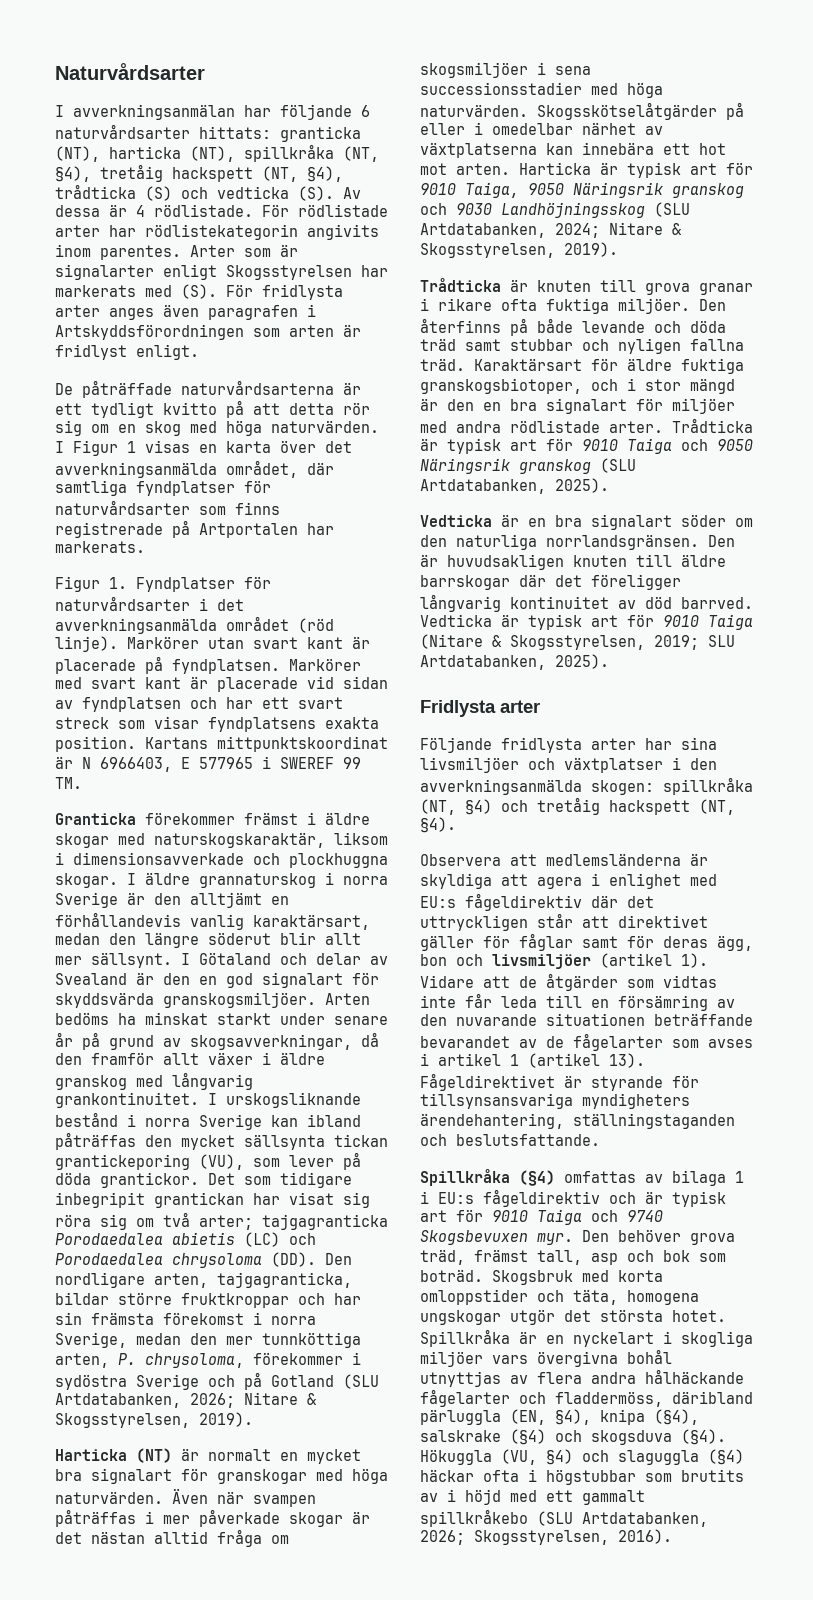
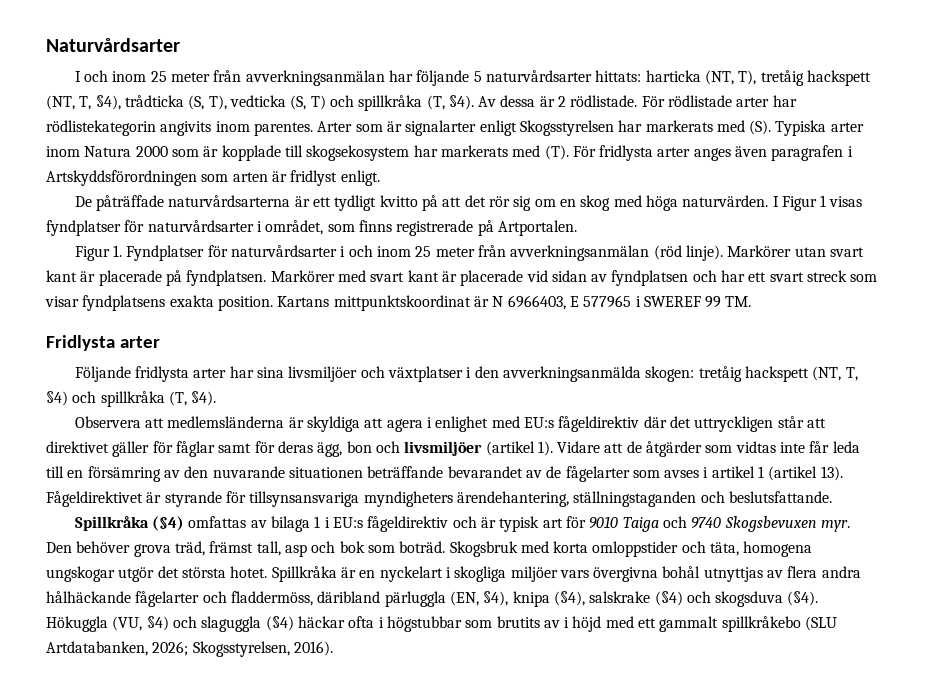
(64, 111) none -> [84,70,242,82] och inom 25 meter från
[361,105,370,117] 6 -> [473,71,482,82] 5
[280,126,361,142] [55,144,379,162] [55,164,298,182] granticka (NT), harticka (NT), spillkråka (NT, §4), tretåig hackspett (NT, -> [645,70,871,86] [46,95,92,110] harticka (NT, T), tretåig hackspett (NT, T,
[145,186,334,201] (S) och vedticka (S). -> [188,95,474,111] (S, T), vedticka (S, T) och spillkråka (T, §4).
[136,205,145,217] 4 -> [558,96,567,107] 2
(217, 291) none -> [775,120,864,136] [46,145,569,161] Typiska arter inom Natura 2000 som är kopplade till skogsekosystem har markerats med (T).
[289,403,334,415] detta -> [464,195,486,207] det
[199,440,352,453] [55,460,334,478] [55,480,127,496] en karta över det avverkningsanmälda området, där samtliga -> (863, 201) none
(190, 507) none -> [256,220,324,235] i området,
[199,523,334,538] [55,541,145,553] Artportalen har markerats. -> [497,220,577,236] Artportalen.
[217,599,244,611] [55,616,289,634] det avverkningsanmälda området -> [348,245,650,261] och inom 25 meter från avverkningsanmälan
[55,812,370,825] [55,832,388,848] [55,852,388,868] [55,872,388,888] [55,892,289,908] [55,912,370,930] [55,932,361,948] [55,952,388,968] [55,972,379,988] [55,992,370,1008] [55,1012,388,1025] [55,1032,379,1050] [55,1052,325,1065] [55,1072,253,1090] [55,1092,361,1108] [55,1112,361,1130] [55,1132,388,1150] [55,1152,361,1170] [55,1172,352,1188] [55,1192,370,1208] [55,1212,388,1230] [55,1232,316,1247] [55,1252,352,1268] [55,1272,352,1288] [55,1292,361,1308] [55,1312,316,1325] [55,1332,361,1348] [55,1352,361,1368] [55,1372,379,1390] [55,1392,317,1408] [55,1412,253,1428] [55,1448,361,1464] [55,1468,388,1484] [55,1488,316,1507] [55,1509,370,1527] [55,1529,289,1547] [420,62,591,78] [420,82,663,98] [420,102,744,120] [420,122,663,135] [420,142,726,158] [420,162,753,178] [420,182,744,198] [420,202,690,218] [420,222,682,238] [420,242,618,258] [420,278,753,295] [420,298,726,314] [420,318,726,336] [420,338,744,354] [420,358,744,374] [420,378,735,394] [420,398,735,414] [420,418,753,433] [420,438,753,454] [420,458,636,474] [420,478,609,494] [420,514,753,530] [420,534,735,550] [420,554,726,570] [420,574,681,590] [420,594,753,612] [420,614,753,630] [420,634,735,650] [420,654,609,670] // Granticka förekommer främst i äldre skogar med naturskogskaraktär, liksom i dimensionsavverkade och plockhuggna skogar. I äldre grannaturskog i norra Sverige är den alltjämt en förhållandevis vanlig karaktärsart, medan den längre söderut blir allt mer sällsynt. I Götaland och delar av Svealand är den en god signalart för skyddsvärda granskogsmiljöer. Arten bedöms ha minskat starkt under senare år på grund av skogsavverkningar, då den framför allt växer i äldre granskog med långvarig grankontinuitet. I urskogsliknande bestånd i norra Sverige kan ibland påträffas den mycket sällsynta tickan grantickeporing (VU), som lever på döda grantickor. Det som tidigare inbegripit grantickan har visat sig röra sig om två arter; tajgagranticka Porodaedalea abietis (LC) och Porodaedalea chrysoloma (DD). Den nordligare arten, tajgagranticka, bildar större fruktkroppar och har sin främsta förekomst i norra Sverige, medan den mer tunnköttiga arten, P. chrysoloma, förekommer i sydöstra Sverige och på Gotland (SLU Artdatabanken, 2026; Nitare & Skogsstyrelsen, 2019). // Harticka (NT) är normalt en mycket bra signalart för granskogar med höga naturvärden. Även när svampen påträffas i mer påverkade skogar är det nästan alltid fråga om skogsmiljöer i sena successionsstadier med höga naturvärden. Skogsskötselåtgärder på eller i omedelbar närhet av växtplatserna kan innebära ett hot mot arten. Harticka är typisk art för 9010 Taiga, 9050 Näringsrik granskog och 9030 Landhöjningsskog (SLU Artdatabanken, 2024; Nitare & Skogsstyrelsen, 2019). // Trådticka är knuten till grova granar i rikare ofta fuktiga miljöer. Den återfinns på både levande och döda träd samt stubbar och nyligen fallna träd. Karaktärsart för äldre fuktiga granskogsbiotoper, och i stor mängd är den en bra signalart för miljöer med andra rödlistade arter. Trådticka är typisk art för 9010 Taiga och 9050 Näringsrik granskog (SLU Artdatabanken, 2025). // Vedticka är en bra signalart söder om den naturliga norrlandsgränsen. Den är huvudsakligen knuten till äldre barrskogar där det föreligger långvarig kontinuitet av död barrved. Vedticka är typisk art för 9010 Taiga (Nitare & Skogsstyrelsen, 2019; SLU Artdatabanken, 2025). -> (752, 301) none
[663,777,753,795] [420,797,735,815] spillkråka (NT, §4) och tretåig hackspett (NT, -> [698,366,858,382] [46,391,187,407] tretåig hackspett (NT, T, §4) och spillkråka (T,

